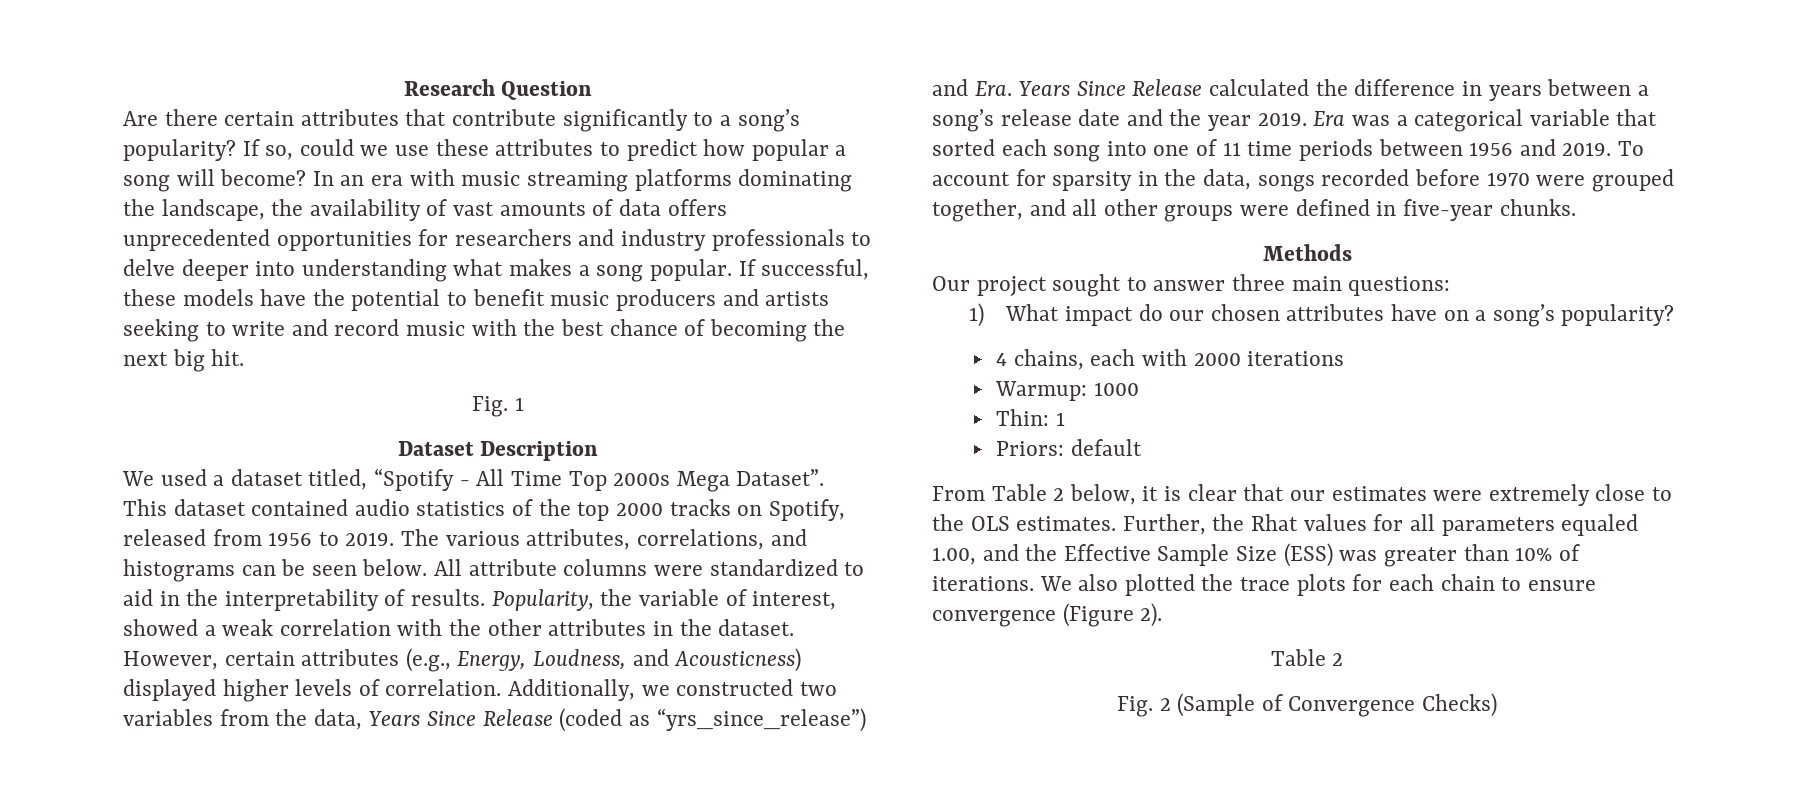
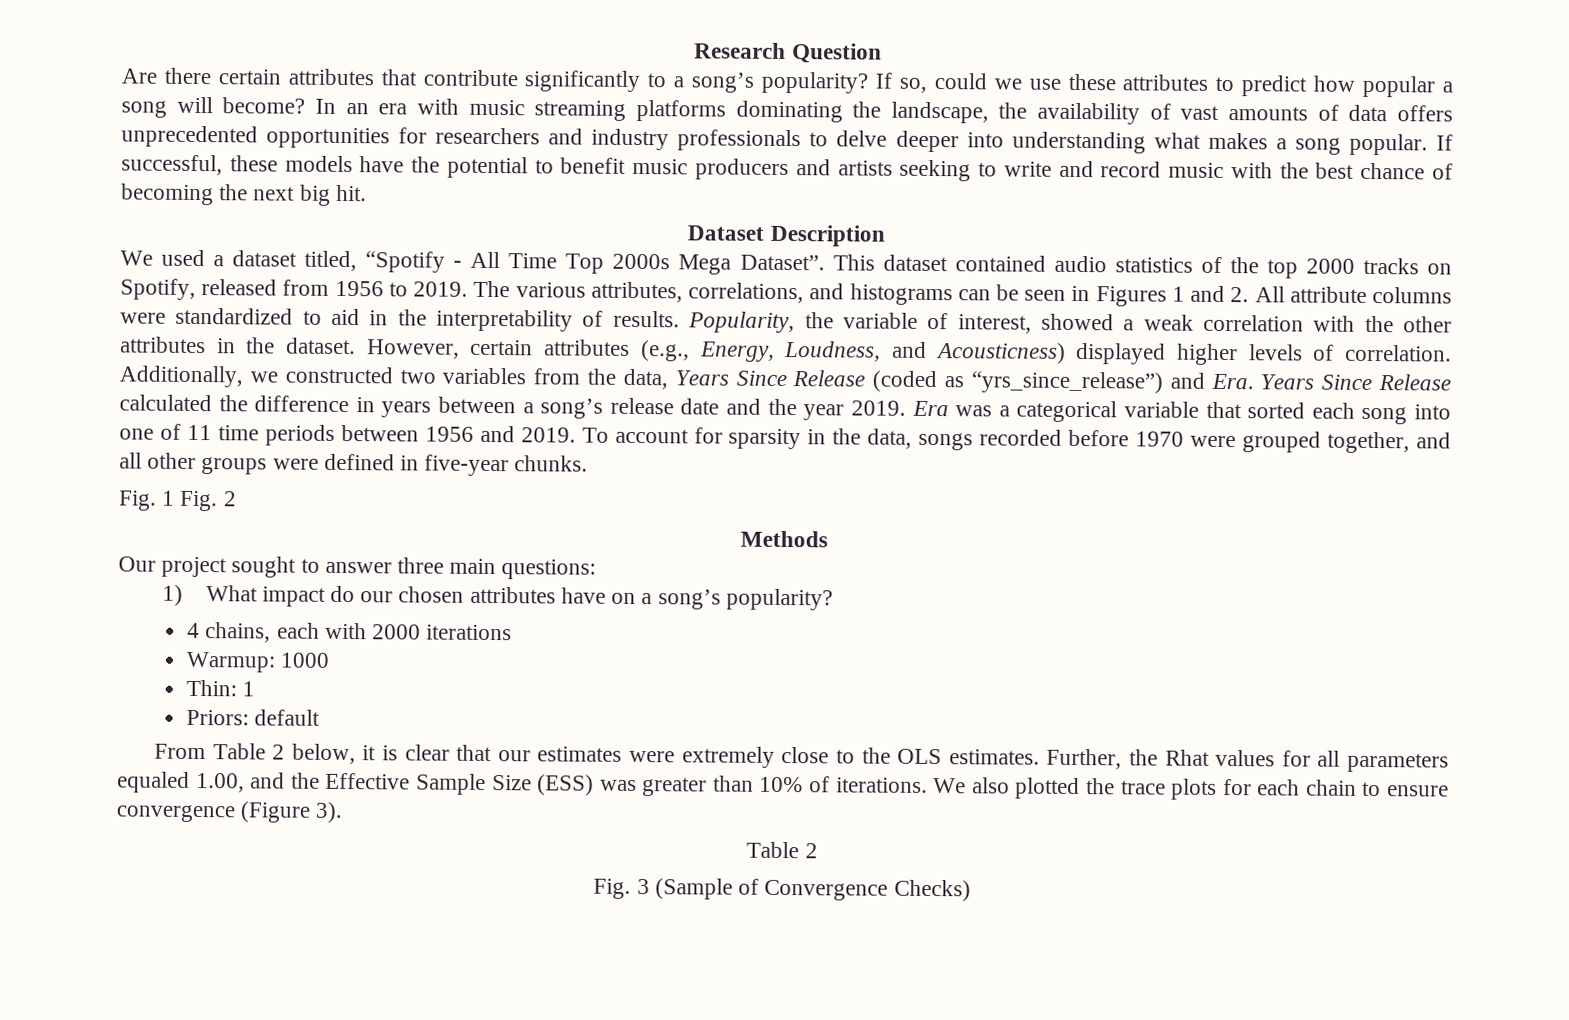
[472,396,524,417] // Fig. 1 -> (367, 193) none
[362,559,428,576] below. -> [1071,285,1250,307] in Figures 1 and 2.
(1576, 207) none -> [118,490,237,512] // Fig. 1 Fig. 2
[1140,603,1163,627] 2). -> [315,801,344,824] 3).
[1159,698,1171,711] 2 -> [636,879,650,895] 3

